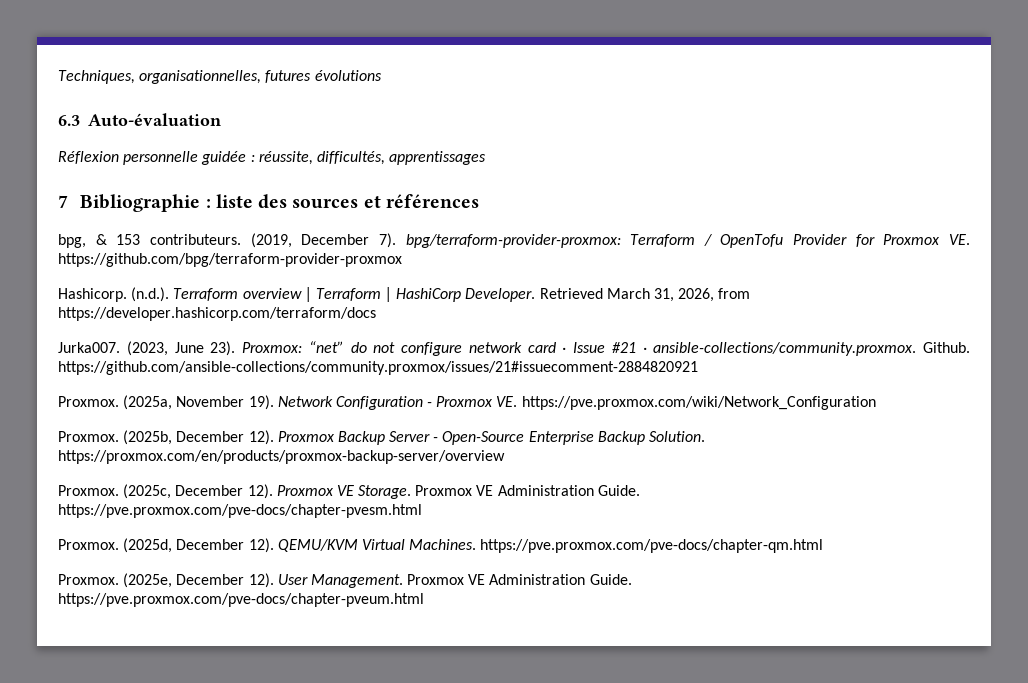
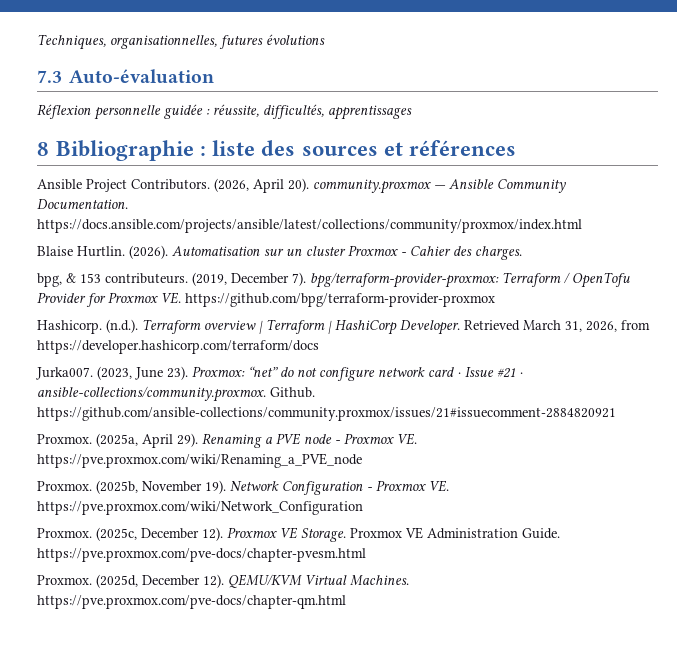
[58,115,80,126] 6.3 -> [37,70,62,83] 7.3
[58,195,68,208] 7 -> [37,142,49,156] 8
(479, 201) none -> [37,178,566,194] [37,199,128,209] [37,219,582,233] [37,245,522,260] // Ansible Project Contributors. (2026, April 20). community.proxmox — Ansible Community Documentation. https://docs.ansible.com/projects/ansible/latest/collections/community/proxmox/index.html // Blaise Hurtlin. (2026). Automatisation sur un cluster Proxmox - Cahier des charges.
(173, 402) none -> [142,433,417,448] [37,453,362,468] [37,480,138,494] April 29). Renaming a PVE node - Proxmox VE. https://pve.proxmox.com/wiki/Renaming_a_PVE_node // Proxmox. (2025b,
[58,430,706,445] [58,450,505,464] // Proxmox. (2025b, December 12). Proxmox Backup Server - Open-Source Enterprise Backup Solution. https://proxmox.com/en/products/proxmox-backup-server/overview -> (363, 508) none
[58,573,632,588] [58,593,424,607] // Proxmox. (2025e, December 12). User Management. Proxmox VE Administration Guide. https://pve.proxmox.com/pve-docs/chapter-pveum.html -> (346, 602) none

